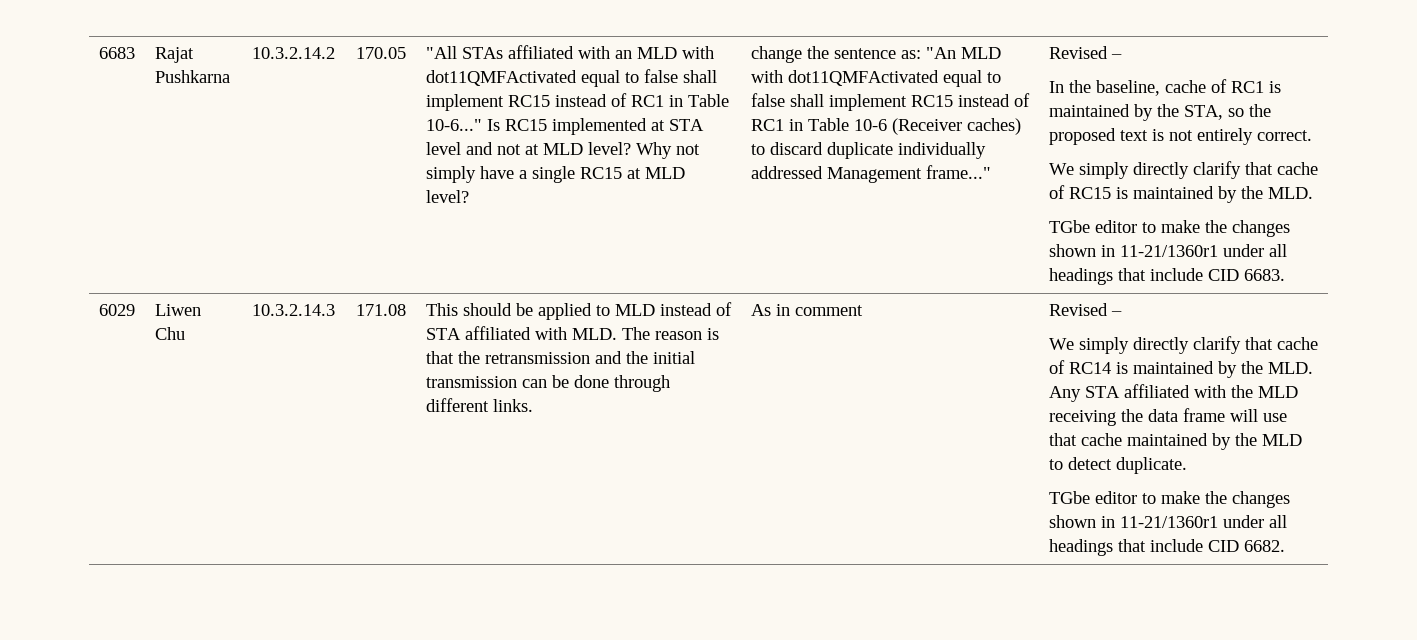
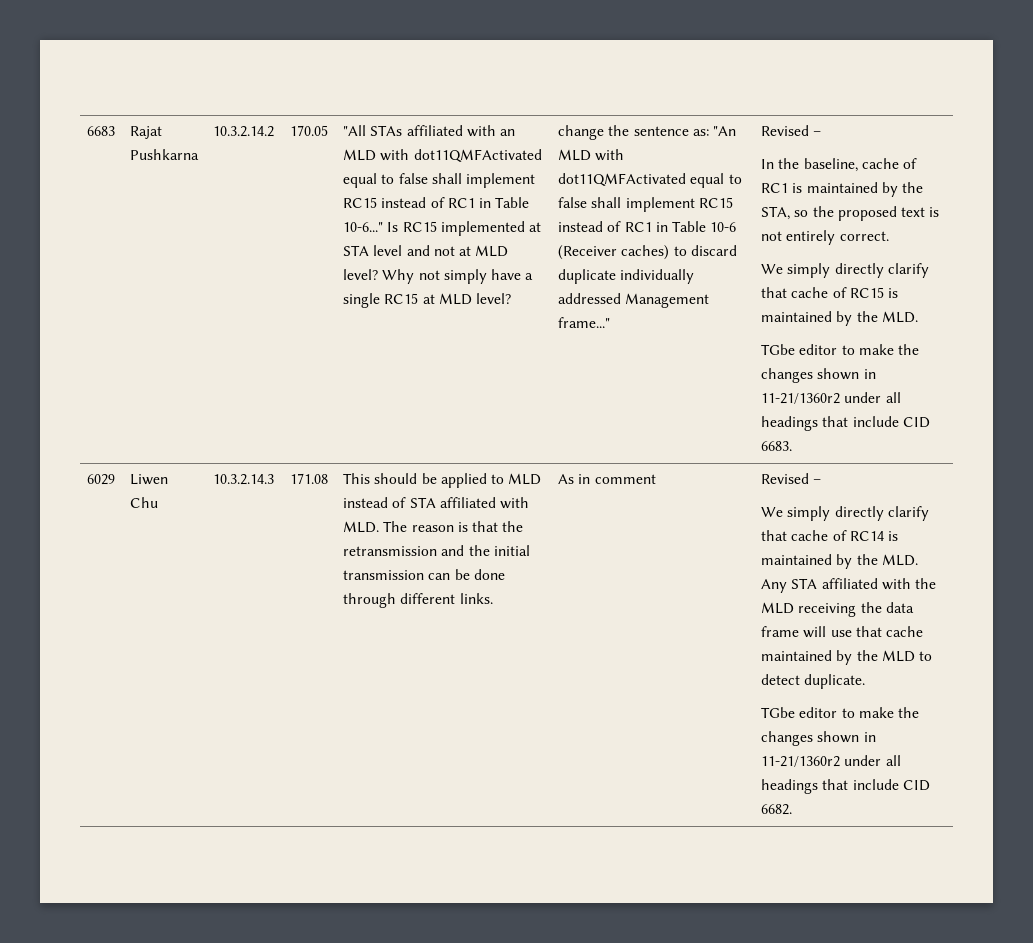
[1119,245,1218,257] 11-21/1360r1 -> [761,393,841,404] 11-21/1360r2
[1119,516,1218,528] 11-21/1360r1 -> [761,756,841,767] 11-21/1360r2

